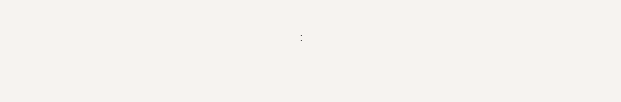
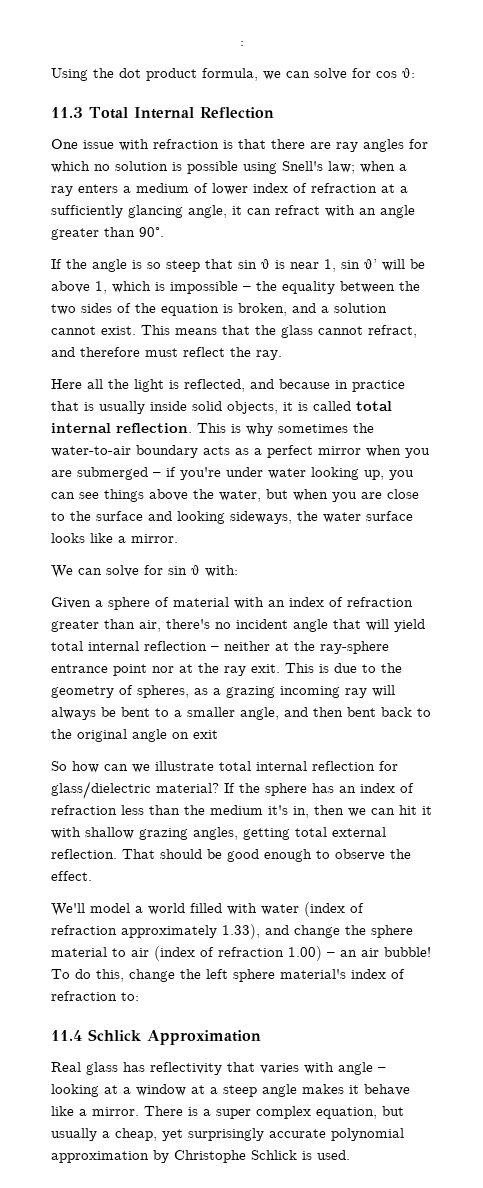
(303, 38) none -> [51,68,415,81] [51,107,274,119] [51,139,428,152] [51,161,407,174] [51,183,408,196] [51,205,415,218] [51,227,164,240] [51,259,425,272] [51,281,420,294] [51,303,387,316] [51,325,417,338] [51,347,282,360] [51,379,405,392] [51,401,392,414] [51,423,374,436] [51,445,430,458] [51,467,414,480] [51,489,419,502] [51,511,413,524] [51,533,178,543] [51,565,238,578] [51,597,413,610] [51,619,425,632] [51,641,389,654] [51,663,402,676] [51,685,395,698] [51,707,431,720] [51,729,218,742] [51,761,398,773] [51,781,414,799] [51,805,432,818] [51,827,386,840] [51,849,411,862] [51,871,92,881] [51,902,364,917] [51,924,413,939] [51,946,431,961] [51,969,405,982] [51,991,139,1001] [51,1029,261,1045] [51,1062,386,1075] [51,1084,410,1097] [51,1106,404,1119] [51,1128,404,1141] [51,1150,350,1163] // Using the dot product formula, we can solve for cos θ: // 11.3 Total Internal Reflection // One issue with refraction is that there are ray angles for which no solution is possible using Snell's law; when a ray enters a medium of lower index of refraction at a sufficiently glancing angle, it can refract with an angle greater than 90°. // If the angle is so steep that sin θ is near 1, sin θ’ will be above 1, which is impossible – the equality between the two sides of the equation is broken, and a solution cannot exist. This means that the glass cannot refract, and therefore must reflect the ray. // Here all the light is reflected, and because in practice that is usually inside solid objects, it is called total internal reflection. This is why sometimes the water-to-air boundary acts as a perfect mirror when you are submerged – if you're under water looking up, you can see things above the water, but when you are close to the surface and looking sideways, the water surface looks like a mirror. // We can solve for sin θ with: // Given a sphere of material with an index of refraction greater than air, there's no incident angle that will yield total internal reflection – neither at the ray-sphere entrance point nor at the ray exit. This is due to the geometry of spheres, as a grazing incoming ray will always be bent to a smaller angle, and then bent back to the original angle on exit // So how can we illustrate total internal reflection for glass/dielectric material? If the sphere has an index of refraction less than the medium it's in, then we can hit it with shallow grazing angles, getting total external reflection. That should be good enough to observe the effect. // We'll model a world filled with water (index of refraction approximately 1.33), and change the sphere material to air (index of refraction 1.00) – an air bubble! To do this, change the left sphere material's index of refraction to: // 11.4 Schlick Approximation // Real glass has reflectivity that varies with angle – looking at a window at a steep angle makes it behave like a mirror. There is a super complex equation, but usually a cheap, yet surprisingly accurate polynomial approximation by Christophe Schlick is used.

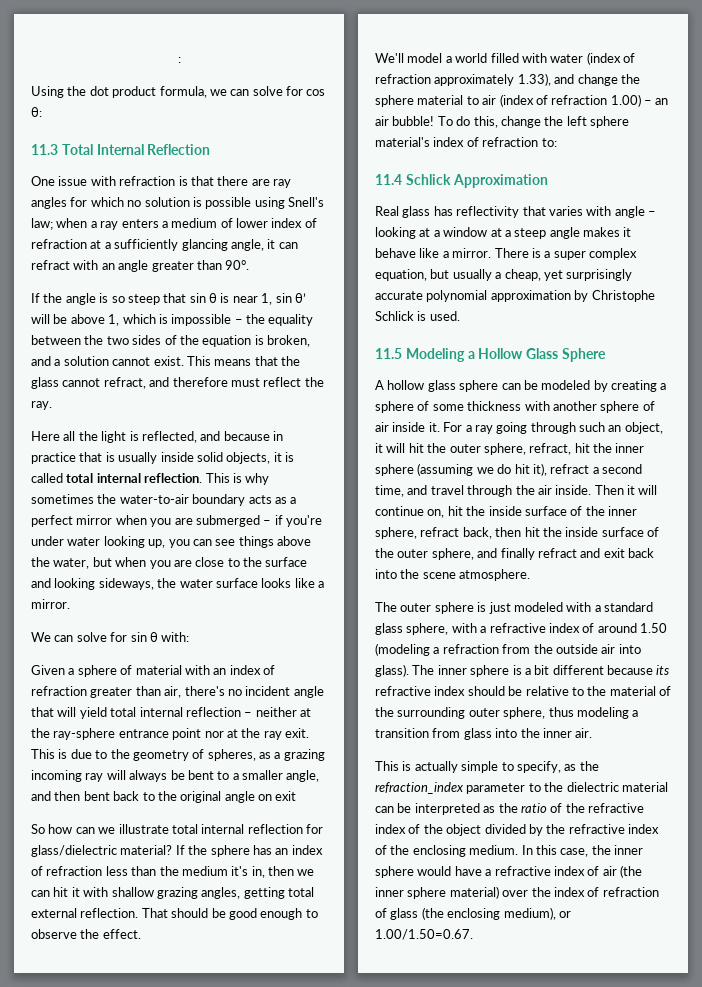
(350, 1155) none -> [375,348,606,362] [375,380,667,392] [375,401,655,413] [375,422,663,434] [375,443,645,455] [375,463,642,476] [375,485,658,497] [375,506,637,518] [375,527,659,539] [375,548,654,560] [375,569,531,581] [375,602,653,614] [375,623,667,635] [375,643,641,656] [375,664,670,677] [375,686,671,696] [375,707,639,719] [375,728,593,740] [375,761,599,773] [375,782,668,794] [375,803,644,815] [375,824,659,836] [375,845,643,857] [375,865,642,878] [375,886,659,899] [375,907,571,920] [375,929,473,940] // 11.5 Modeling a Hollow Glass Sphere // A hollow glass sphere can be modeled by creating a sphere of some thickness with another sphere of air inside it. For a ray going through such an object, it will hit the outer sphere, refract, hit the inner sphere (assuming we do hit it), refract a second time, and travel through the air inside. Then it will continue on, hit the inside surface of the inner sphere, refract back, then hit the inside surface of the outer sphere, and finally refract and exit back into the scene atmosphere. // The outer sphere is just modeled with a standard glass sphere, with a refractive index of around 1.50 (modeling a refraction from the outside air into glass). The inner sphere is a bit different because its refractive index should be relative to the material of the surrounding outer sphere, thus modeling a transition from glass into the inner air. // This is actually simple to specify, as the refraction_index parameter to the dielectric material can be interpreted as the ratio of the refractive index of the object divided by the refractive index of the enclosing medium. In this case, the inner sphere would have a refractive index of air (the inner sphere material) over the index of refraction of glass (the enclosing medium), or 1.00/1.50=0.67.

